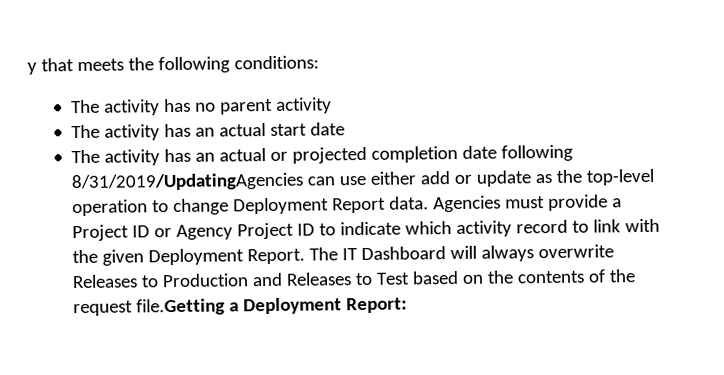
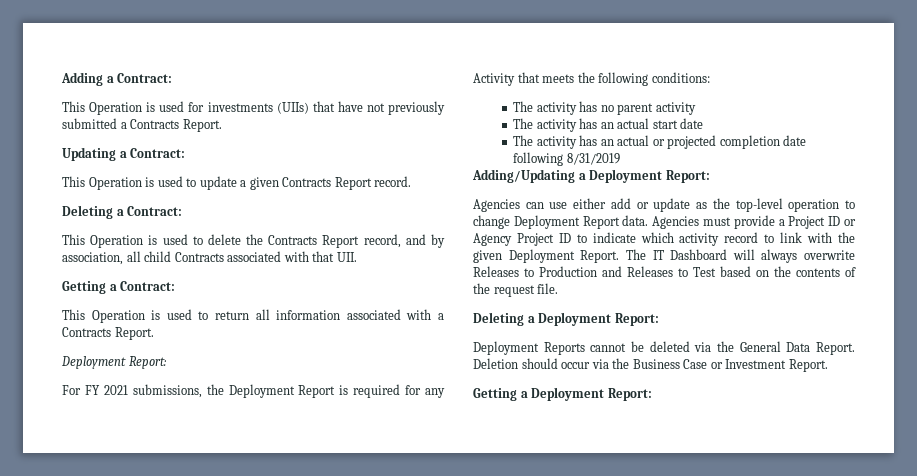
[27,62,37,75] y -> [61,72,173,86] [62,101,445,115] [62,118,222,132] [62,147,186,161] [62,176,412,190] [62,205,183,219] [62,234,446,248] [62,251,357,265] [62,281,176,294] [62,309,444,323] [62,327,154,340] [61,356,167,369] [62,384,445,398] [473,73,515,86] Adding a Contract: // This Operation is used for investments (UIIs) that have not previously submitted a Contracts Report. // Updating a Contract: // This Operation is used to update a given Contracts Report record. // Deleting a Contract: // This Operation is used to delete the Contracts Report record, and by association, all child Contracts associated with that UII. // Getting a Contract: // This Operation is used to return all information associated with a Contracts Report. // Deployment Report: // For FY 2021 submissions, the Deployment Report is required for any Activity
[71,172,305,192] 8/31/2019/UpdatingAgencies -> [566,153,620,165] [472,169,710,183] [473,199,520,212] 8/31/2019 // Adding/Updating a Deployment Report: // Agencies
[136,297,408,316] file.Getting a Deployment Report: -> [537,283,559,294] [473,312,659,326] [473,341,855,355] [473,358,828,372] [473,387,652,401] file. // Deleting a Deployment Report: // Deployment Reports cannot be deleted via the General Data Report. Deletion should occur via the Business Case or Investment Report. // Getting a Deployment Report:

